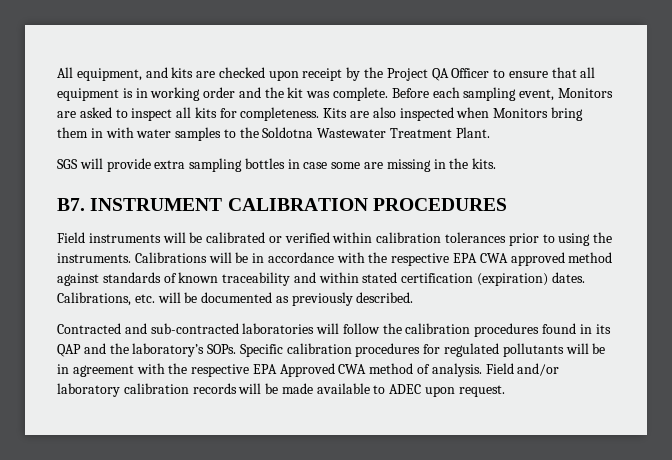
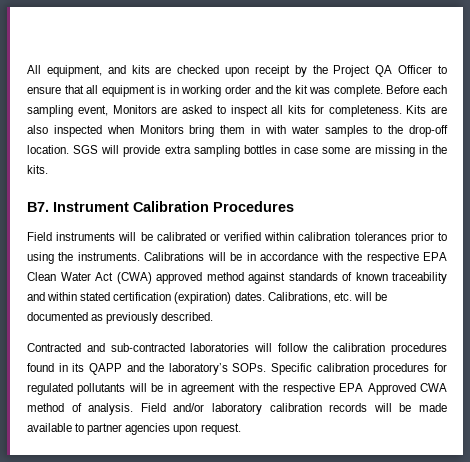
[262,127,490,138] Soldotna Wastewater Treatment Plant. // -> [408,125,448,137] [27,145,69,154] drop-off location.
[90,198,507,211] INSTRUMENT CALIBRATION PROCEDURES -> [53,201,294,212] Instrument Calibration Procedures
[479,253,508,263] CWA -> [27,272,152,284] Clean Water Act (CWA)
[57,344,81,357] QAP -> [88,363,122,375] QAPP
[389,384,422,394] ADEC -> [87,423,171,435] partner agencies

